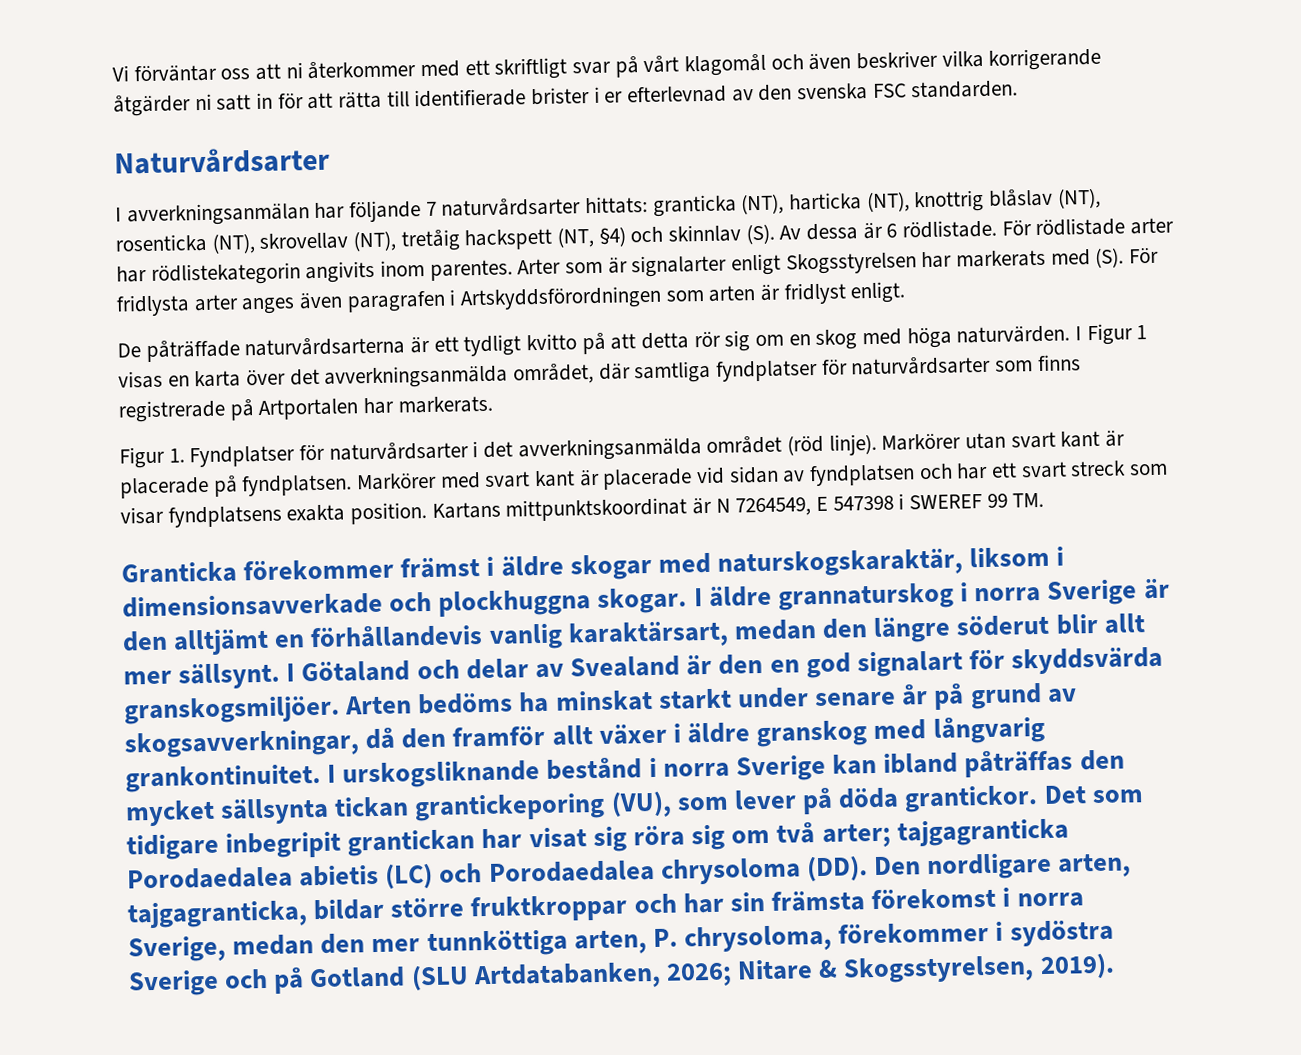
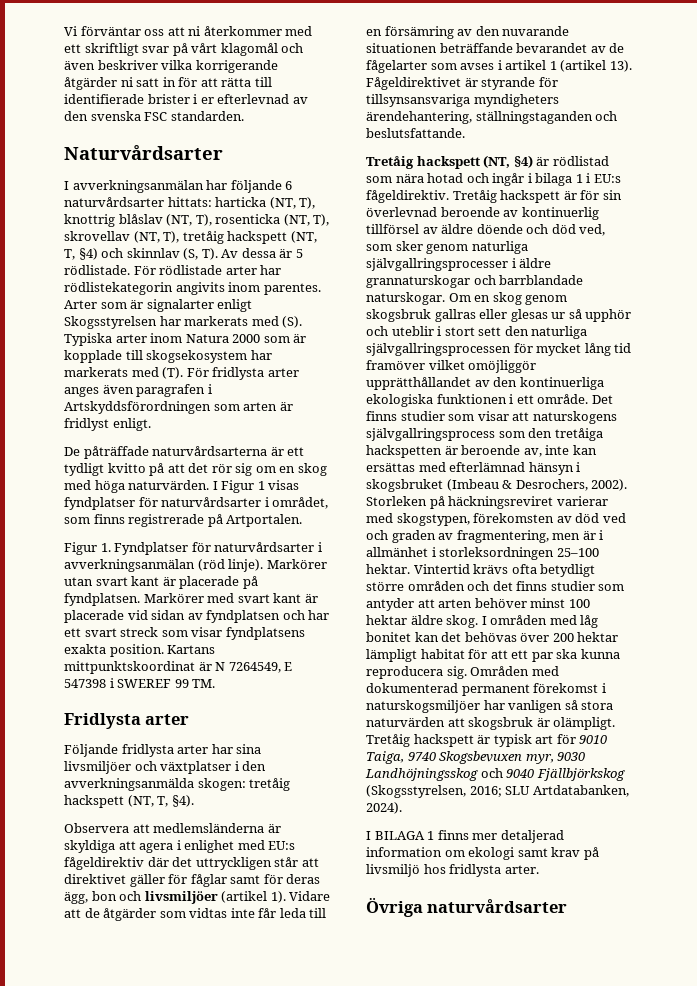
[425,201,437,216] 7 -> [285,181,293,190] 6
[652,187,1101,217] [115,226,595,254] granticka (NT), harticka (NT), knottrig blåslav (NT), rosenticka (NT), skrovellav (NT), tretåig hackspett (NT, -> [215,197,316,209] [64,214,330,227] [64,231,317,244] [64,249,75,260] harticka (NT, T), knottrig blåslav (NT, T), rosenticka (NT, T), skrovellav (NT, T), tretåig hackspett (NT, T,
[745,223,775,245] (S). -> [183,248,218,260] (S, T).
[886,223,898,238] 6 -> [295,249,303,258] 5
(1125, 257) none -> [64,333,307,346] [64,350,272,363] [64,367,184,379] Typiska arter inom Natura 2000 som är kopplade till skogsekosystem har markerats med (T).
[641,332,690,350] detta -> [188,463,209,473] det
[167,360,712,389] en karta över det avverkningsanmälda området, där samtliga -> (300, 485) none
(992, 365) none -> [264,497,329,509] i området,
[258,395,493,421] Artportalen har markerats. -> [226,514,303,527] Artportalen.
[483,435,783,462] det avverkningsanmälda området -> [64,559,195,572] avverkningsanmälan
[121,546,1065,584] [122,578,1170,618] [122,613,1145,656] [123,646,1164,690] [124,683,1077,725] [124,715,1045,759] [125,749,1125,793] [125,785,1144,827] [126,818,1069,861] [127,852,1132,890] [127,887,1084,929] [128,919,1114,963] [128,952,1115,997] Granticka förekommer främst i äldre skogar med naturskogskaraktär, liksom i dimensionsavverkade och plockhuggna skogar. I äldre grannaturskog i norra Sverige är den alltjämt en förhållandevis vanlig karaktärsart, medan den längre söderut blir allt mer sällsynt. I Götaland och delar av Svealand är den en god signalart för skyddsvärda granskogsmiljöer. Arten bedöms ha minskat starkt under senare år på grund av skogsavverkningar, då den framför allt växer i äldre granskog med långvarig grankontinuitet. I urskogsliknande bestånd i norra Sverige kan ibland påträffas den mycket sällsynta tickan grantickeporing (VU), som lever på döda grantickor. Det som tidigare inbegripit grantickan har visat sig röra sig om två arter; tajgagranticka Porodaedalea abietis (LC) och Porodaedalea chrysoloma (DD). Den nordligare arten, tajgagranticka, bildar större fruktkroppar och har sin främsta förekomst i norra Sverige, medan den mer tunnköttiga arten, P. chrysoloma, förekommer i sydöstra Sverige och på Gotland (SLU Artdatabanken, 2026; Nitare & Skogsstyrelsen, 2019). -> [64,713,190,729] [64,744,262,757] [64,761,267,774] [64,778,291,791] [64,795,194,808] [64,823,281,833] [64,840,296,853] [64,857,319,870] [64,874,321,887] [64,891,331,904] [64,908,327,921] [366,26,570,39] [366,43,625,53] [366,60,632,73] [366,77,558,90] [366,94,559,107] [366,111,618,124] [366,128,465,138] [366,155,609,169] [366,173,621,186] [366,190,622,203] [366,207,599,220] [366,224,606,236] [366,241,528,254] [366,258,552,271] [366,275,584,288] [366,292,568,305] [366,309,632,322] [366,326,588,339] [366,343,632,356] [366,360,537,373] [366,377,604,390] [366,394,613,407] [366,411,617,424] [366,428,603,441] [366,445,597,458] [366,462,581,475] [366,479,628,492] [366,496,608,509] [366,513,626,526] [366,530,604,543] [366,547,599,560] [366,564,596,577] [366,581,625,591] [366,598,590,611] [366,615,599,628] [366,632,619,642] [366,649,620,662] [366,666,559,679] [366,683,606,696] [366,700,614,713] [366,717,616,730] [366,734,608,747] [366,751,586,764] [365,768,625,781] [366,785,629,798] [366,802,402,814] [366,830,564,843] [366,847,599,860] [366,864,539,877] [366,897,568,917] Fridlysta arter // Följande fridlysta arter har sina livsmiljöer och växtplatser i den avverkningsanmälda skogen: tretåig hackspett (NT, T, §4). // Observera att medlemsländerna är skyldiga att agera i enlighet med EU:s fågeldirektiv där det uttryckligen står att direktivet gäller för fåglar samt för deras ägg, bon och livsmiljöer (artikel 1). Vidare att de åtgärder som vidtas inte får leda till en försämring av den nuvarande situationen beträffande bevarandet av de fågelarter som avses i artikel 1 (artikel 13). Fågeldirektivet är styrande för tillsynsansvariga myndigheters ärendehantering, ställningstaganden och beslutsfattande. // Tretåig hackspett (NT, §4) är rödlistad som nära hotad och ingår i bilaga 1 i EU:s fågeldirektiv. Tretåig hackspett är för sin överlevnad beroende av kontinuerlig tillförsel av äldre döende och död ved, som sker genom naturliga självgallringsprocesser i äldre grannaturskogar och barrblandade naturskogar. Om en skog genom skogsbruk gallras eller glesas ur så upphör och uteblir i stort sett den naturliga självgallringsprocessen för mycket lång tid framöver vilket omöjliggör upprätthållandet av den kontinuerliga ekologiska funktionen i ett område. Det finns studier som visar att naturskogens självgallringsprocess som den tretåiga hackspetten är beroende av, inte kan ersättas med efterlämnad hänsyn i skogsbruket (Imbeau & Desrochers, 2002). Storleken på häckningsreviret varierar med skogstypen, förekomsten av död ved och graden av fragmentering, men är i allmänhet i storleksordningen 25–100 hektar. Vintertid krävs ofta betydligt större områden och det finns studier som antyder att arten behöver minst 100 hektar äldre skog. I områden med låg bonitet kan det behövas över 200 hektar lämpligt habitat för att ett par ska kunna reproducera sig. Områden med dokumenterad permanent förekomst i naturskogsmiljöer har vanligen så stora naturvärden att skogsbruk är olämpligt. Tretåig hackspett är typisk art för 9010 Taiga, 9740 Skogsbevuxen myr, 9030 Landhöjningsskog och 9040 Fjällbjörkskog (Skogsstyrelsen, 2016; SLU Artdatabanken, 2024). // I BILAGA 1 finns mer detaljerad information om ekologi samt krav på livsmiljö hos fridlysta arter. // Övriga naturvårdsarter

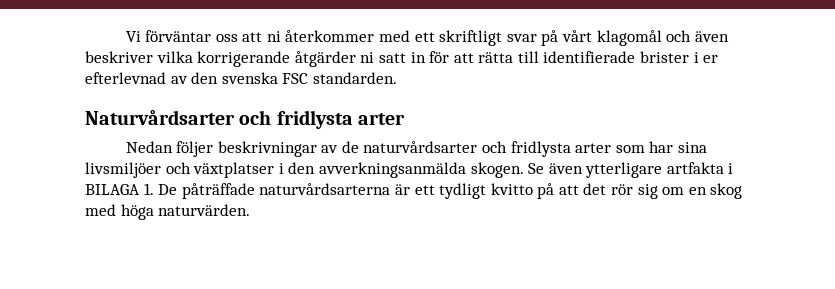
[64,180,293,193] [64,197,316,209] [64,214,330,227] [64,231,317,244] [64,248,303,260] [64,265,282,275] [64,282,321,295] [64,299,253,312] [64,316,303,329] [64,333,307,346] [64,350,272,363] [64,367,299,380] [64,384,212,397] [64,401,293,414] [64,418,151,431] // I avverkningsanmälan har följande 6 naturvårdsarter hittats: harticka (NT, T), knottrig blåslav (NT, T), rosenticka (NT, T), skrovellav (NT, T), tretåig hackspett (NT, T, §4) och skinnlav (S, T). Av dessa är 5 rödlistade. För rödlistade arter har rödlistekategorin angivits inom parentes. Arter som är signalarter enligt Skogsstyrelsen har markerats med (S). Typiska arter inom Natura 2000 som är kopplade till skogsekosystem har markerats med (T). För fridlysta arter anges även paragrafen i Artskyddsförordningen som arten är fridlyst enligt. // -> [239,110,405,129] [125,141,707,157] [85,162,734,178] [85,183,154,195] och fridlysta arter // Nedan följer beskrivningar av de naturvårdsarter och fridlysta arter som har sina livsmiljöer och växtplatser i den avverkningsanmälda skogen. Se även ytterligare artfakta i BILAGA 1.
[212,480,300,493] [64,497,329,510] [64,514,303,527] [64,542,322,555] [64,559,327,572] [64,576,258,589] [64,593,318,606] [64,610,330,623] [64,627,305,640] [64,644,216,657] [64,661,293,674] [64,678,216,688] [64,713,190,729] [64,744,262,757] [64,761,267,774] [64,778,291,791] [64,795,194,808] [64,823,281,833] [64,840,296,853] [64,857,319,870] [64,874,321,887] [64,891,331,904] [64,908,327,921] [366,26,570,39] [366,43,625,53] [366,60,632,73] [366,77,558,90] [366,94,559,107] [366,111,618,124] [366,128,465,138] [366,155,609,169] [366,173,621,186] [366,190,622,203] [366,207,599,220] [366,224,606,236] [366,241,528,254] [366,258,552,271] [366,275,584,288] [366,292,568,305] [366,309,632,322] [366,326,588,339] [366,343,632,356] [366,360,537,373] [366,377,604,390] [366,394,613,407] [366,411,617,424] [366,428,603,441] [366,445,597,458] [366,462,581,475] [366,479,628,492] [366,496,608,509] [366,513,626,526] [366,530,604,543] [366,547,599,560] [366,564,596,577] [366,581,625,591] [366,598,590,611] [366,615,599,628] [366,632,619,642] [366,649,620,662] [366,666,559,679] [366,683,606,696] [366,700,614,713] [366,717,616,730] [366,734,608,747] [366,751,586,764] [365,768,625,781] [366,785,629,798] [366,802,402,814] [366,830,564,843] [366,847,599,860] [366,864,539,877] [366,897,568,917] I Figur 1 visas fyndplatser för naturvårdsarter i området, som finns registrerade på Artportalen. // Figur 1. Fyndplatser för naturvårdsarter i avverkningsanmälan (röd linje). Markörer utan svart kant är placerade på fyndplatsen. Markörer med svart kant är placerade vid sidan av fyndplatsen och har ett svart streck som visar fyndplatsens exakta position. Kartans mittpunktskoordinat är N 7264549, E 547398 i SWEREF 99 TM. // Fridlysta arter // Följande fridlysta arter har sina livsmiljöer och växtplatser i den avverkningsanmälda skogen: tretåig hackspett (NT, T, §4). // Observera att medlemsländerna är skyldiga att agera i enlighet med EU:s fågeldirektiv där det uttryckligen står att direktivet gäller för fåglar samt för deras ägg, bon och livsmiljöer (artikel 1). Vidare att de åtgärder som vidtas inte får leda till en försämring av den nuvarande situationen beträffande bevarandet av de fågelarter som avses i artikel 1 (artikel 13). Fågeldirektivet är styrande för tillsynsansvariga myndigheters ärendehantering, ställningstaganden och beslutsfattande. // Tretåig hackspett (NT, §4) är rödlistad som nära hotad och ingår i bilaga 1 i EU:s fågeldirektiv. Tretåig hackspett är för sin överlevnad beroende av kontinuerlig tillförsel av äldre döende och död ved, som sker genom naturliga självgallringsprocesser i äldre grannaturskogar och barrblandade naturskogar. Om en skog genom skogsbruk gallras eller glesas ur så upphör och uteblir i stort sett den naturliga självgallringsprocessen för mycket lång tid framöver vilket omöjliggör upprätthållandet av den kontinuerliga ekologiska funktionen i ett område. Det finns studier som visar att naturskogens självgallringsprocess som den tretåiga hackspetten är beroende av, inte kan ersättas med efterlämnad hänsyn i skogsbruket (Imbeau & Desrochers, 2002). Storleken på häckningsreviret varierar med skogstypen, förekomsten av död ved och graden av fragmentering, men är i allmänhet i storleksordningen 25–100 hektar. Vintertid krävs ofta betydligt större områden och det finns studier som antyder att arten behöver minst 100 hektar äldre skog. I områden med låg bonitet kan det behövas över 200 hektar lämpligt habitat för att ett par ska kunna reproducera sig. Områden med dokumenterad permanent förekomst i naturskogsmiljöer har vanligen så stora naturvärden att skogsbruk är olämpligt. Tretåig hackspett är typisk art för 9010 Taiga, 9740 Skogsbevuxen myr, 9030 Landhöjningsskog och 9040 Fjällbjörkskog (Skogsstyrelsen, 2016; SLU Artdatabanken, 2024). // I BILAGA 1 finns mer detaljerad information om ekologi samt krav på livsmiljö hos fridlysta arter. // Övriga naturvårdsarter -> (251, 210) none

